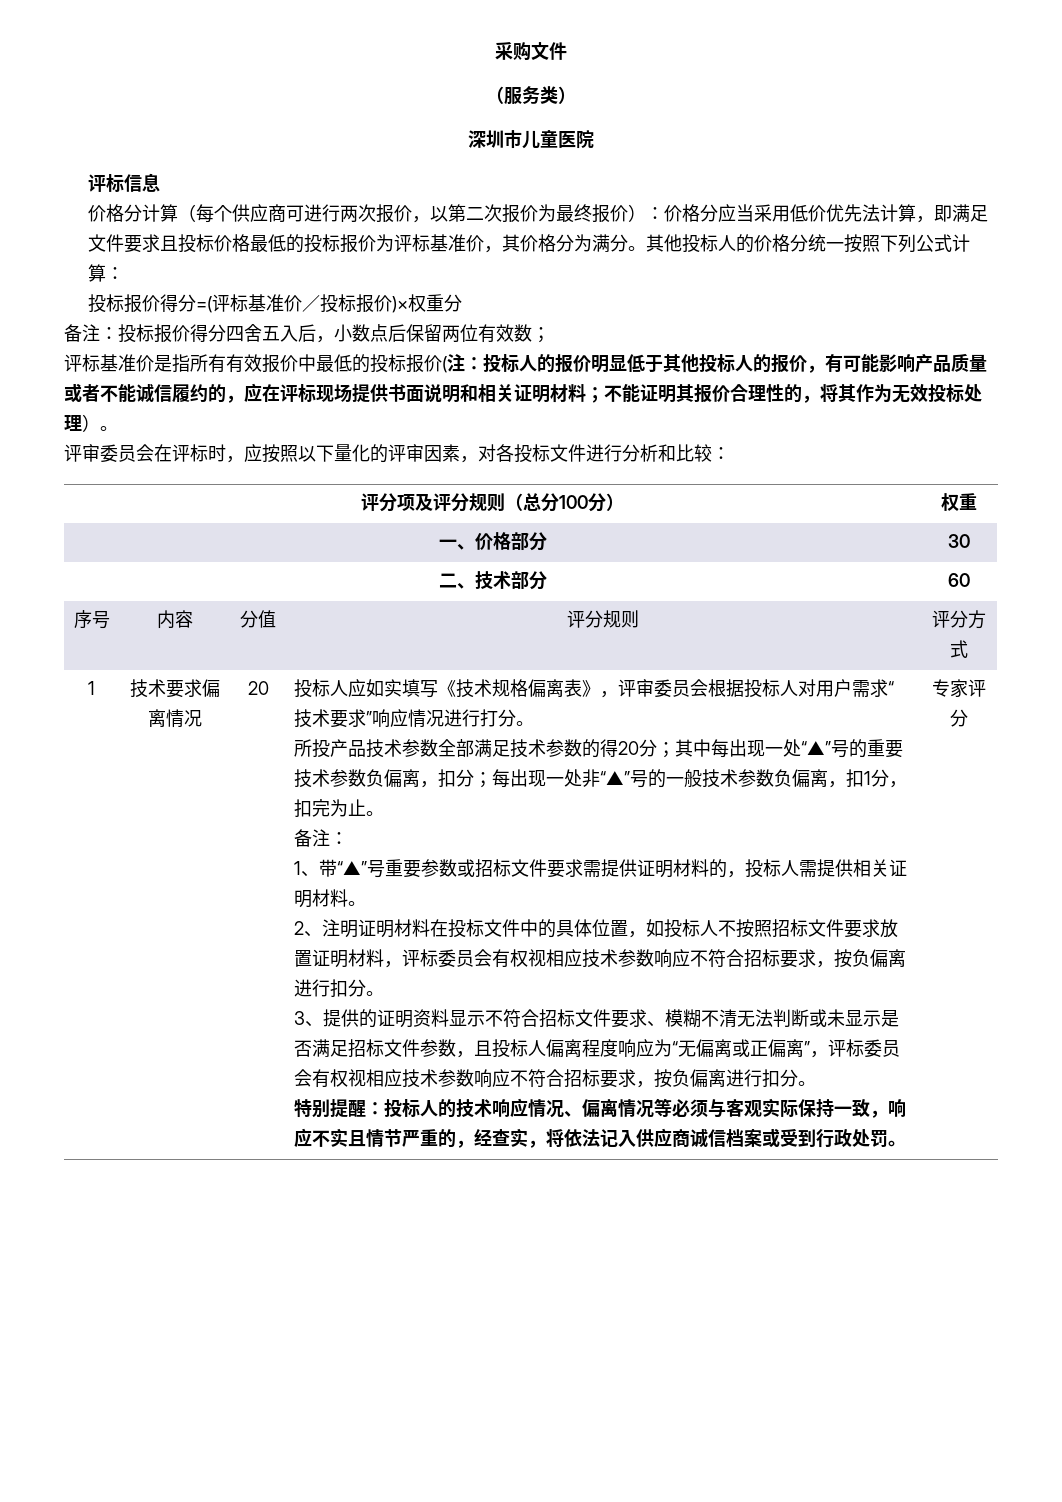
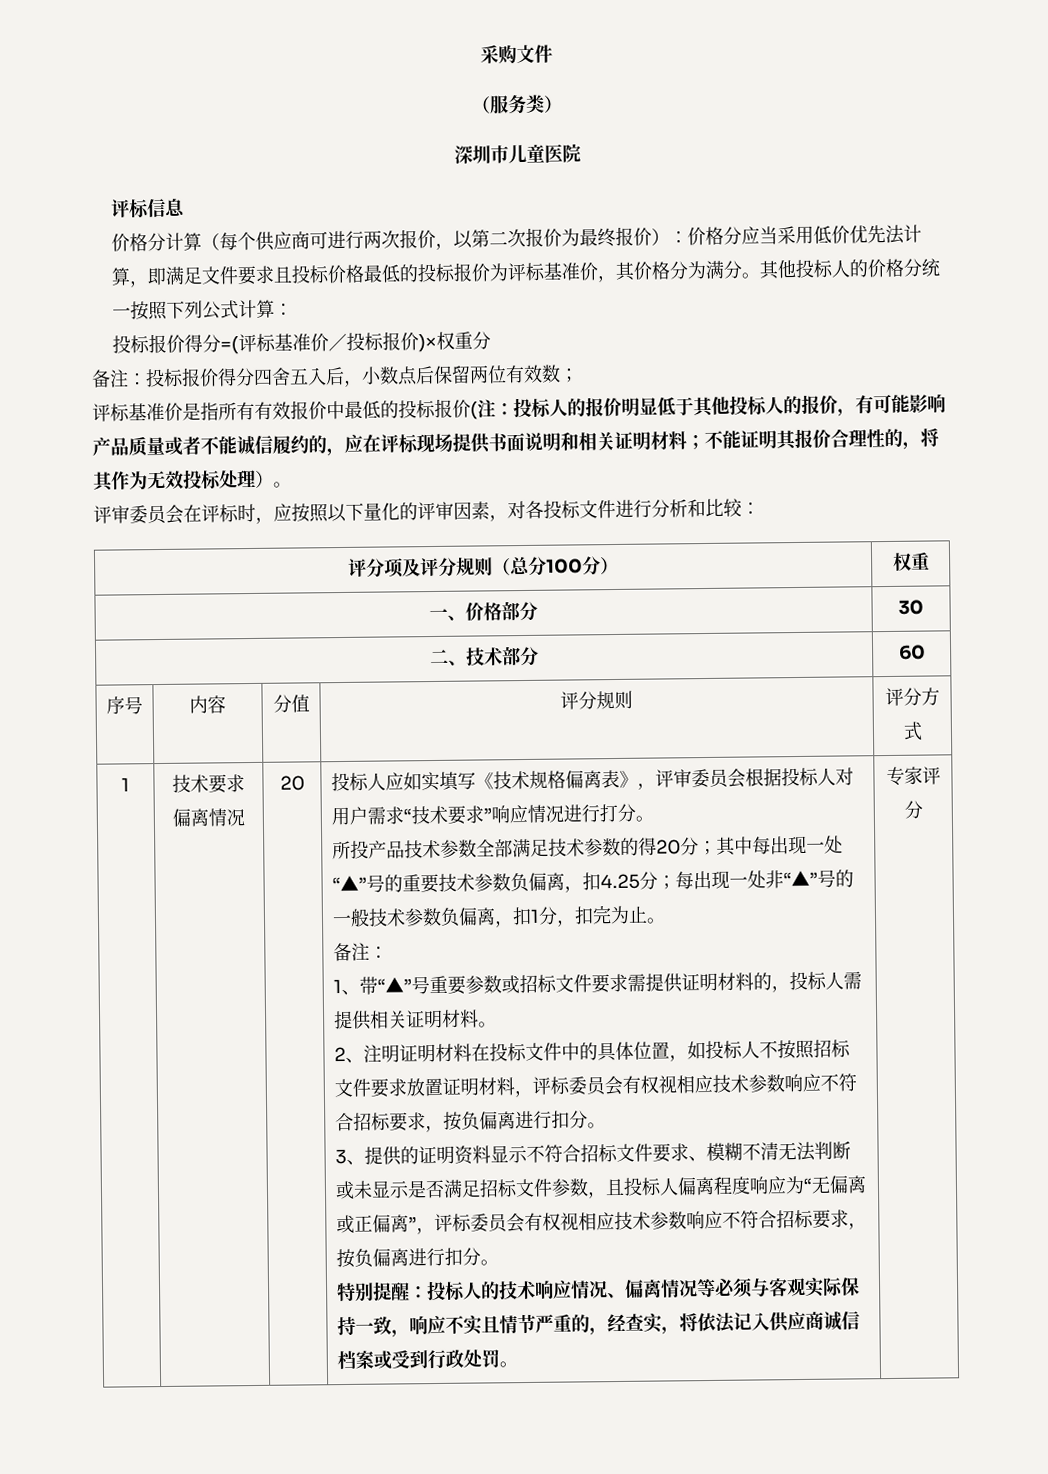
(457, 778) none -> [599,873,640,890] 4.25

